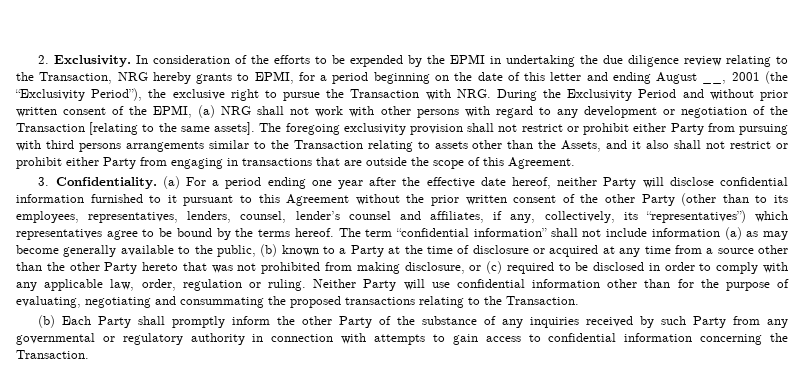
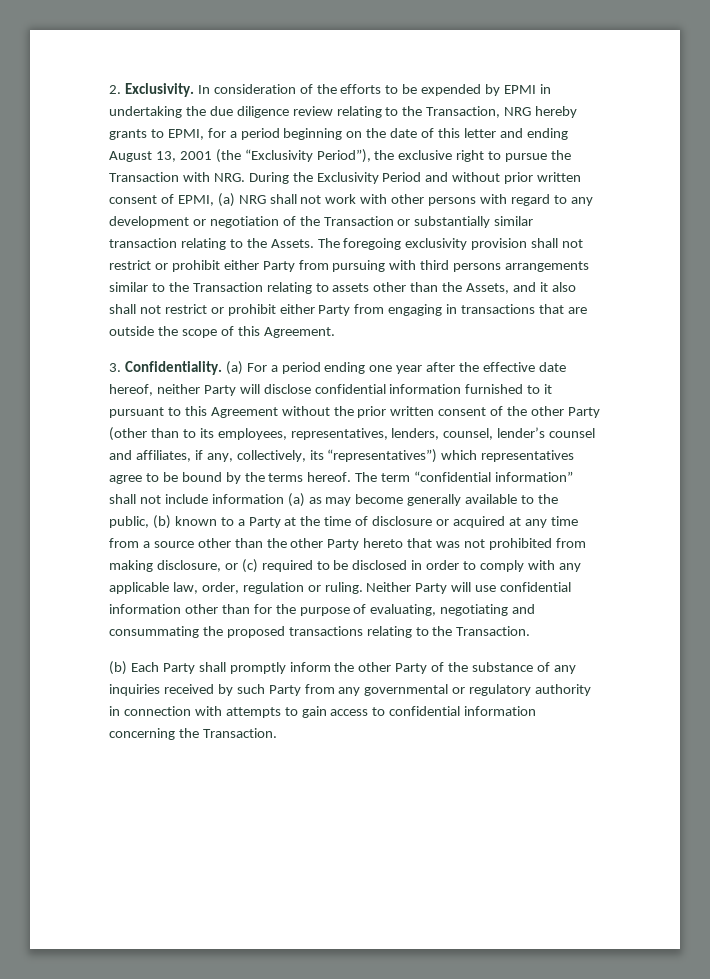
[427,55,446,64] the -> (501, 90) none
[702,80,727,84] __, -> [155,151,176,162] 13,
[129,106,148,115] the -> (174, 199) none
[89,122,256,135] [relating to the same assets]. -> [397,216,534,228] [109,238,314,250] or substantially similar transaction relating to the Assets.

